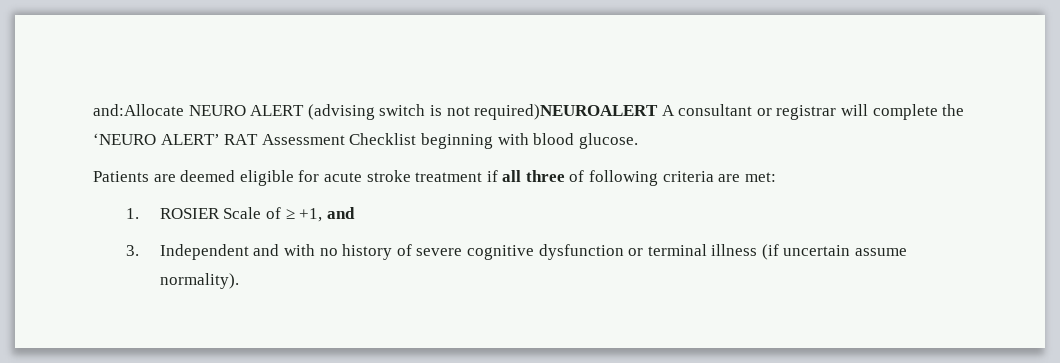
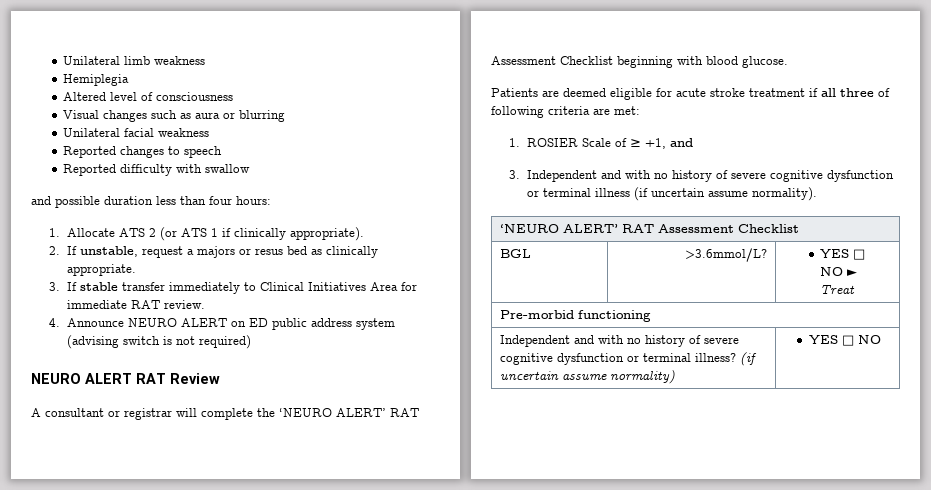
[93,104,659,120] and:Allocate NEURO ALERT (advising switch is not required)NEUROALERT -> [63,56,206,65] [63,74,130,86] [63,92,234,101] [63,110,286,122] [63,128,210,137] [63,146,223,158] [63,164,251,176] [31,196,271,208] [49,227,365,241] [49,246,379,258] [67,264,137,276] [49,282,418,294] [67,300,206,309] [49,318,396,330] [67,335,252,349] [31,373,220,384] Unilateral limb weakness // Hemiplegia // Altered level of consciousness // Visual changes such as aura or blurring // Unilateral facial weakness // Reported changes to speech // Reported difficulty with swallow // and possible duration less than four hours: // 1. Allocate ATS 2 (or ATS 1 if clinically appropriate). // 2. If unstable, request a majors or resus bed as clinically appropriate. // 3. If stable transfer immediately to Clinical Initiatives Area for immediate RAT review. // 4. Announce NEURO ALERT on ED public address system (advising switch is not required) // NEURO ALERT RAT Review //
(239, 281) none -> [500,224,800,233] [500,249,532,258] [684,248,767,262] [820,249,866,260] [820,267,858,276] [820,285,856,294] [500,310,652,322] [500,335,740,347] [500,352,758,366] [500,370,676,384] [808,335,881,346] // ‘NEURO ALERT’ RAT Assessment Checklist // BGL | >3.6mmol/L? | YES □ NO ► Treat // Pre-morbid functioning // Independent and with no history of severe cognitive dysfunction or terminal illness? (if uncertain assume normality) | YES □ NO

